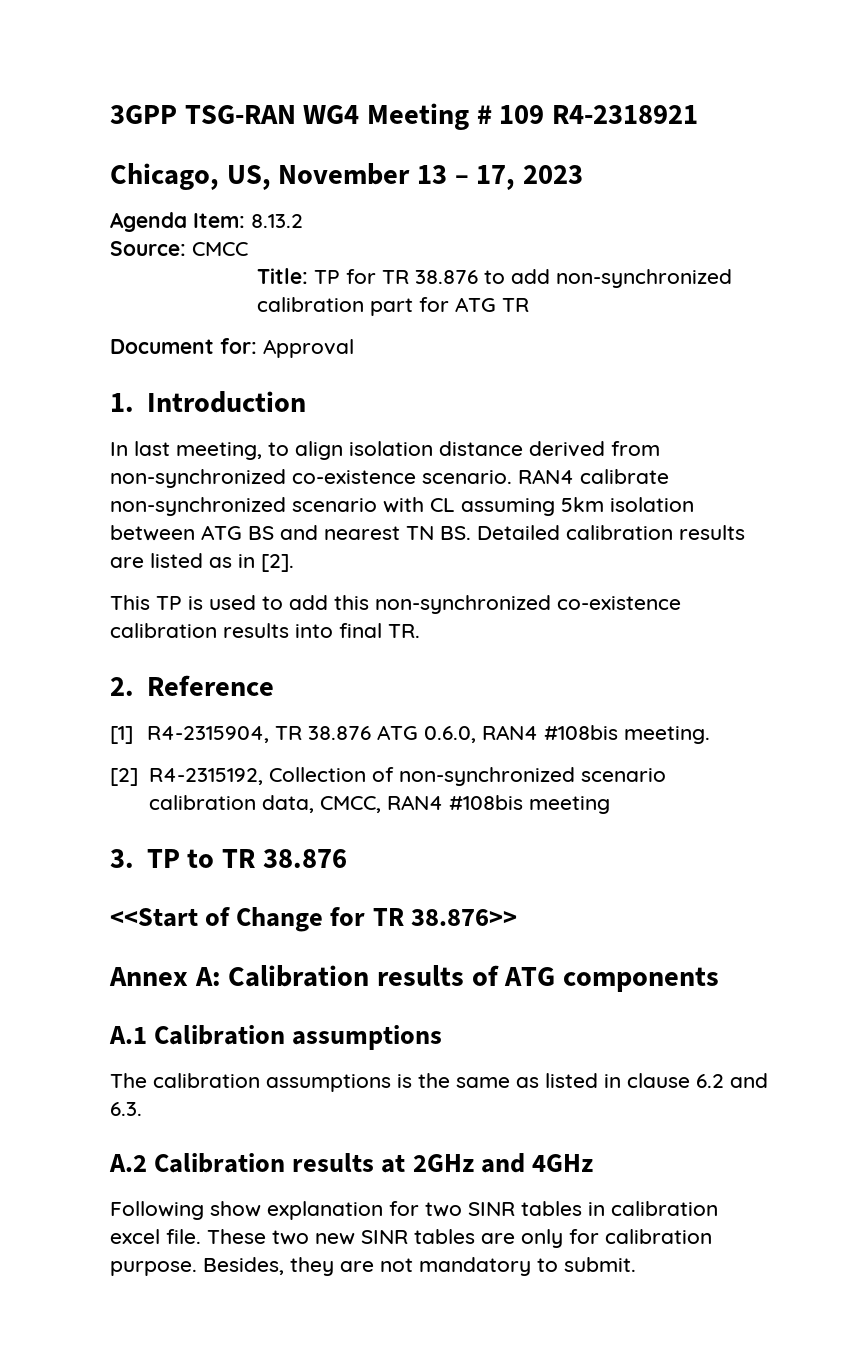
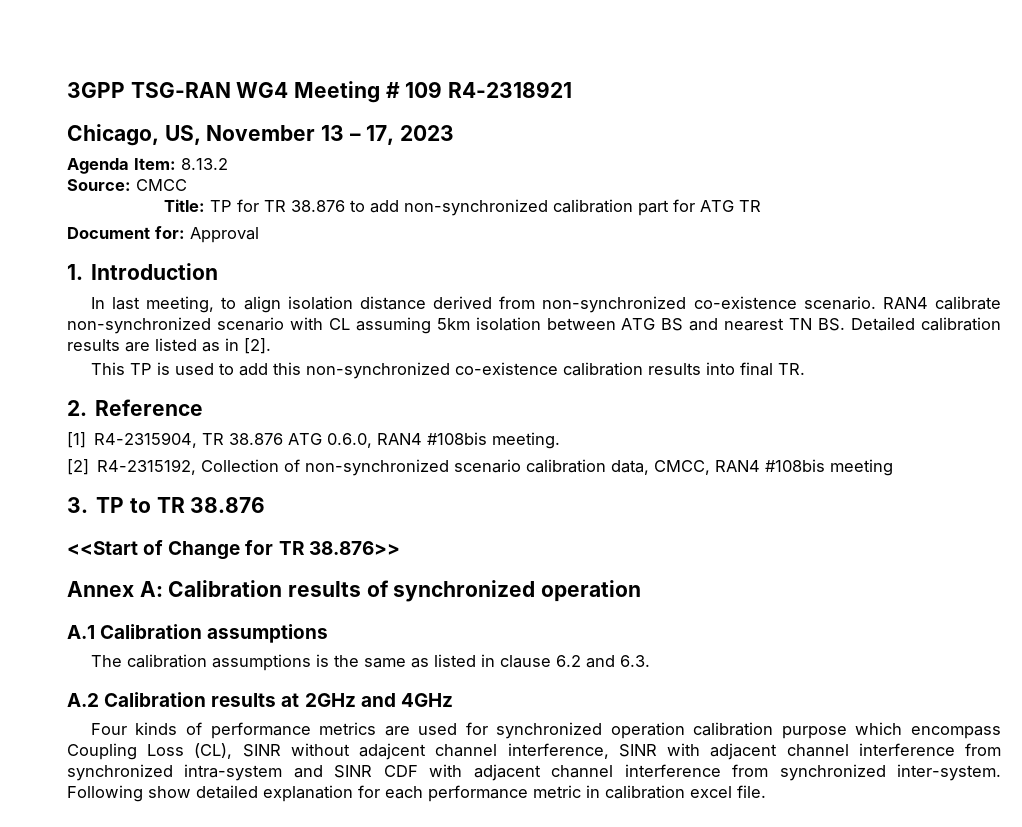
[504,967,720,992] ATG components -> [393,580,642,602] synchronized operation
(593, 1163) none -> [90,722,1001,739] [67,743,1002,760] [67,764,1001,781] Four kinds of performance metrics are used for synchronized operation calibration purpose which encompass Coupling Loss (CL), SINR without adajcent channel interference, SINR with adjacent channel interference from synchronized intra-system and SINR CDF with adjacent channel interference from synchronized inter-system.
(261, 1209) none -> [196,785,258,799] detailed
[425,1201,582,1217] two SINR tables -> [385,785,581,802] each performance metric
[207,1229,712,1248] [110,1257,636,1276] These two new SINR tables are only for calibration purpose. Besides, they are not mandatory to submit. -> (766, 791) none

